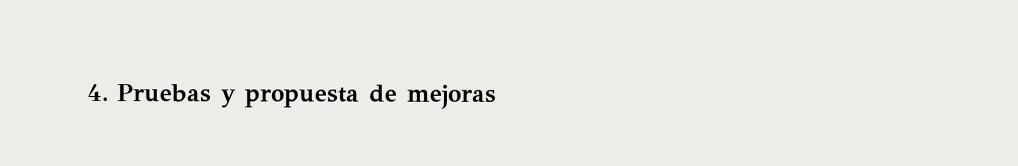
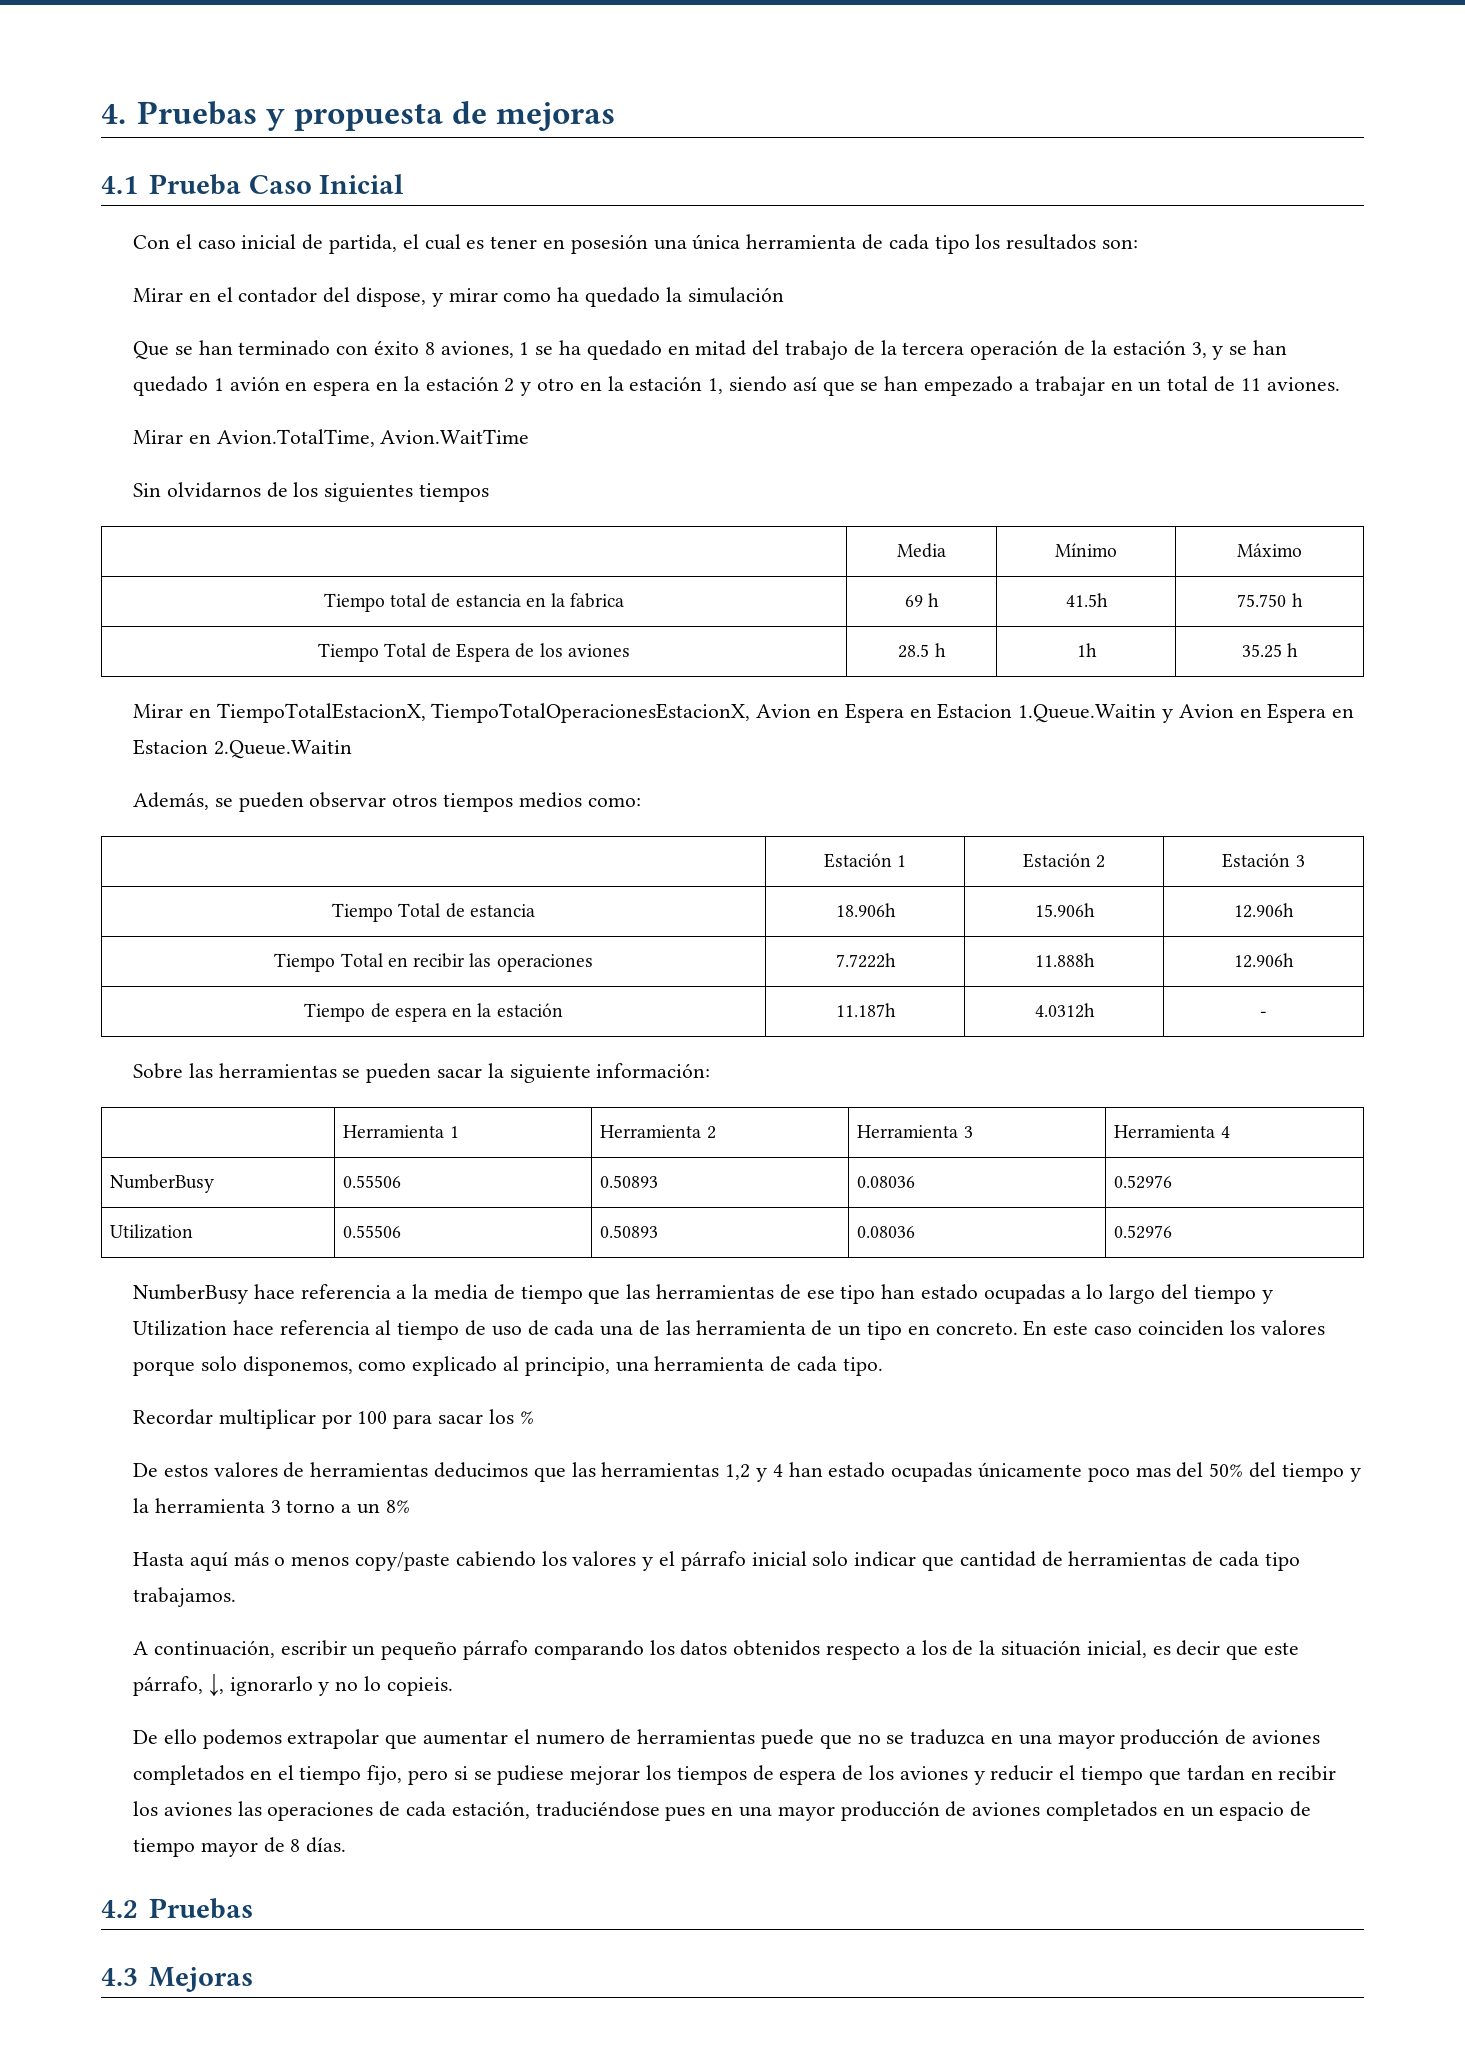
(496, 96) none -> [101,174,405,195] [132,234,1139,254] [132,287,784,307] [132,340,1287,360] [132,376,1340,396] [132,429,530,447] [132,482,490,502] [897,543,946,558] [1055,543,1117,557] [1237,543,1302,557] [323,593,625,612] [904,593,940,607] [1065,593,1108,607] [1237,593,1303,607] [318,643,630,662] [898,643,946,658] [1076,643,1097,657] [1241,643,1299,658] [132,703,1355,723] [132,739,352,759] [132,792,641,812] [823,853,907,868] [1022,853,1106,868] [1222,853,1305,868] [332,903,535,922] [835,903,896,917] [1034,903,1095,917] [1234,903,1294,918] [274,953,593,972] [835,953,896,968] [1034,953,1095,967] [1234,953,1294,968] [304,1003,563,1022] [835,1003,896,1017] [1034,1003,1095,1018] [1260,1011,1267,1017] [132,1063,711,1083] [343,1125,459,1138] [600,1125,716,1139] [857,1125,973,1138] [1114,1125,1230,1138] [110,1174,215,1193] [343,1175,402,1188] [600,1175,659,1188] [857,1176,916,1188] [1114,1175,1173,1189] [110,1224,194,1239] [343,1225,402,1238] [600,1225,659,1238] [857,1226,916,1238] [1114,1225,1173,1239] [132,1284,1273,1304] [132,1320,1325,1340] [132,1356,883,1376] [132,1409,534,1429] [132,1462,1361,1482] [132,1498,410,1514] [132,1551,1300,1571] [132,1587,236,1607] [132,1640,1300,1660] [132,1673,453,1696] [132,1729,1321,1749] [132,1765,1337,1785] [132,1801,1312,1821] [132,1837,347,1857] [101,1898,253,1919] [101,1967,253,1992] // 4.1 Prueba Caso Inicial // Con el caso inicial de partida, el cual es tener en posesión una única herramienta de cada tipo los resultados son: // Mirar en el contador del dispose, y mirar como ha quedado la simulación // Que se han terminado con éxito 8 aviones, 1 se ha quedado en mitad del trabajo de la tercera operación de la estación 3, y se han quedado 1 avión en espera en la estación 2 y otro en la estación 1, siendo así que se han empezado a trabajar en un total de 11 aviones. // Mirar en Avion.TotalTime, Avion.WaitTime // Sin olvidarnos de los siguientes tiempos // | Media | Mínimo | Máximo // Tiempo total de estancia en la fabrica | 69 h | 41.5h | 75.750 h // Tiempo Total de Espera de los aviones | 28.5 h | 1h | 35.25 h // Mirar en TiempoTotalEstacionX, TiempoTotalOperacionesEstacionX, Avion en Espera en Estacion 1.Queue.Waitin y Avion en Espera en Estacion 2.Queue.Waitin // Además, se pueden observar otros tiempos medios como: // | Estación 1 | Estación 2 | Estación 3 // Tiempo Total de estancia | 18.906h | 15.906h | 12.906h // Tiempo Total en recibir las operaciones | 7.7222h | 11.888h | 12.906h // Tiempo de espera en la estación | 11.187h | 4.0312h | - // Sobre las herramientas se pueden sacar la siguiente información: // | Herramienta 1 | Herramienta 2 | Herramienta 3 | Herramienta 4 // NumberBusy | 0.55506 | 0.50893 | 0.08036 | 0.52976 // Utilization | 0.55506 | 0.50893 | 0.08036 | 0.52976 // NumberBusy hace referencia a la media de tiempo que las herramientas de ese tipo han estado ocupadas a lo largo del tiempo y Utilization hace referencia al tiempo de uso de cada una de las herramienta de un tipo en concreto. En este caso coinciden los valores porque solo disponemos, como explicado al principio, una herramienta de cada tipo. // Recordar multiplicar por 100 para sacar los % // De estos valores de herramientas deducimos que las herramientas 1,2 y 4 han estado ocupadas únicamente poco mas del 50% del tiempo y la herramienta 3 torno a un 8% // Hasta aquí más o menos copy/paste cabiendo los valores y el párrafo inicial solo indicar que cantidad de herramientas de cada tipo trabajamos. // A continuación, escribir un pequeño párrafo comparando los datos obtenidos respecto a los de la situación inicial, es decir que este párrafo, ↓, ignorarlo y no lo copieis. // De ello podemos extrapolar que aumentar el numero de herramientas puede que no se traduzca en una mayor producción de aviones completados en el tiempo fijo, pero si se pudiese mejorar los tiempos de espera de los aviones y reducir el tiempo que tardan en recibir los aviones las operaciones de cada estación, traduciéndose pues en una mayor producción de aviones completados en un espacio de tiempo mayor de 8 días. // 4.2 Pruebas // 4.3 Mejoras

